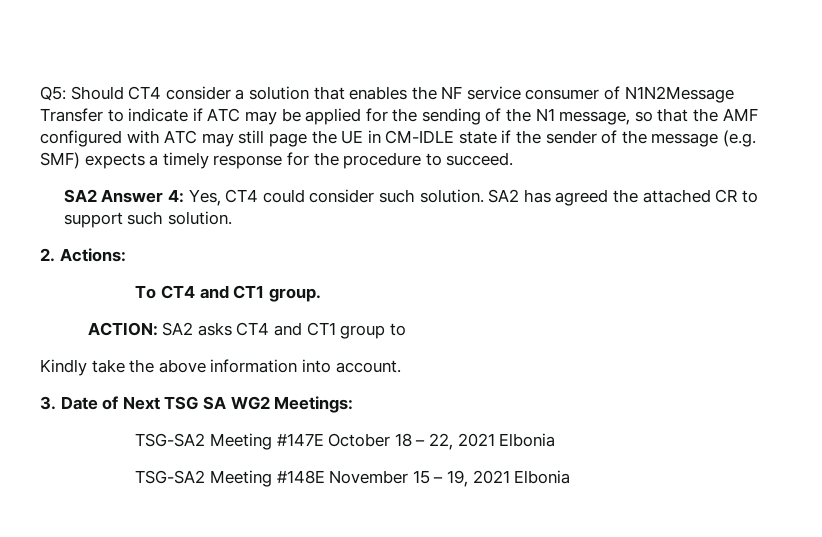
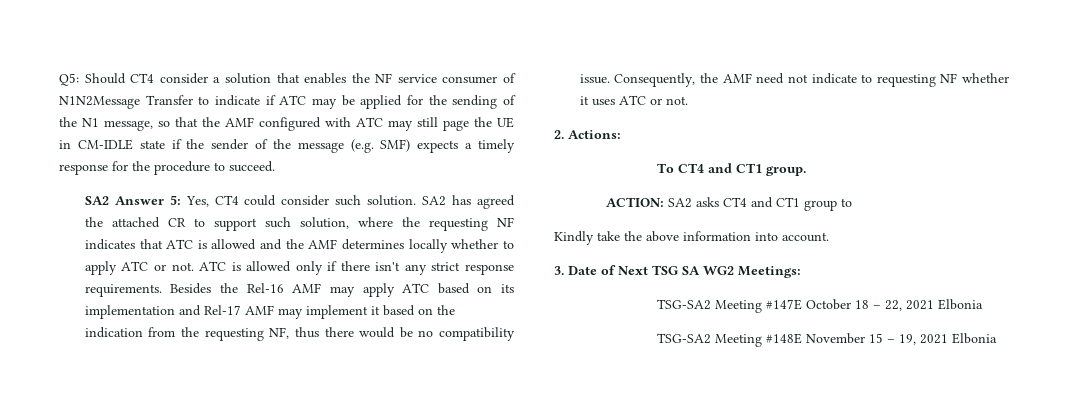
[168,189,185,203] 4: -> [169,195,181,205] 5:
[168,211,233,225] solution. -> [299,217,514,231] [84,239,515,253] [84,261,514,275] [84,283,514,297] [84,305,455,319] [84,327,515,341] [579,73,1009,87] [579,95,688,106] solution, where the requesting NF indicates that ATC is allowed and the AMF determines locally whether to apply ATC or not. ATC is allowed only if there isn't any strict response requirements. Besides the Rel-16 AMF may apply ATC based on its implementation and Rel-17 AMF may implement it based on the indication from the requesting NF, thus there would be no compatibility issue. Consequently, the AMF need not indicate to requesting NF whether it uses ATC or not.

